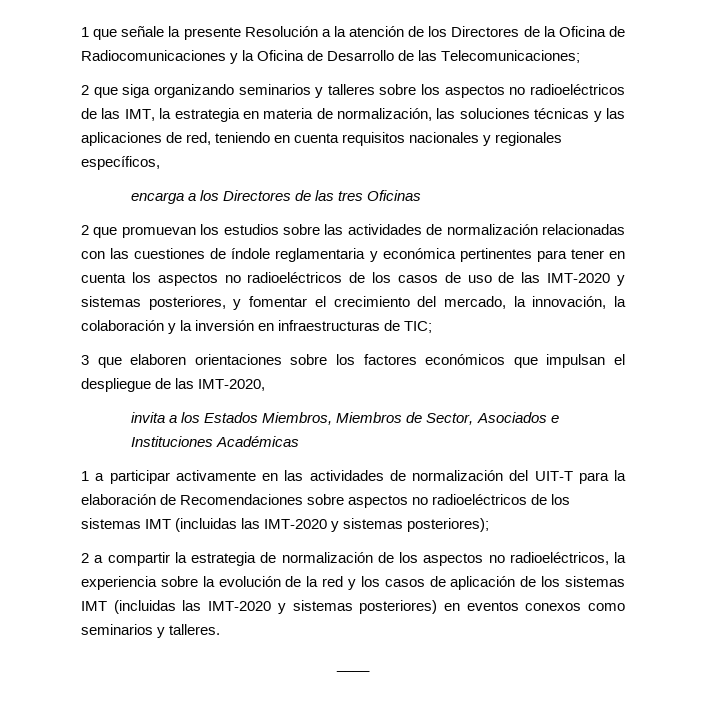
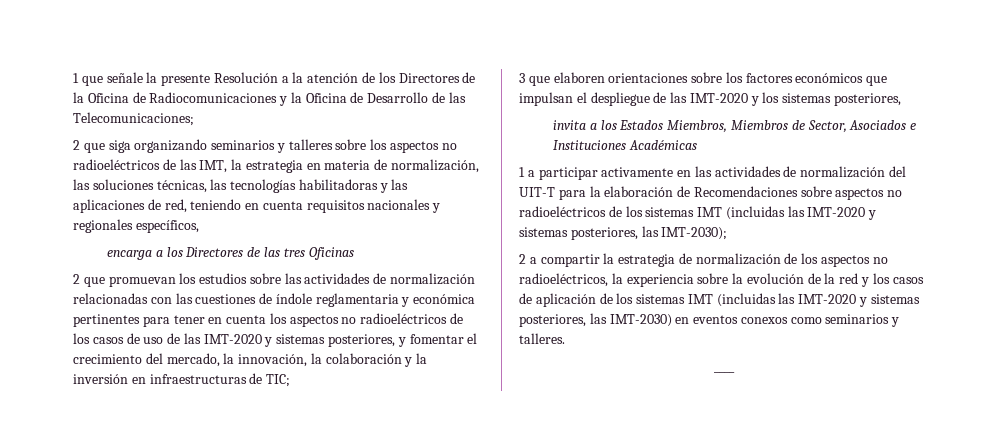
[534,108,590,119] técnicas -> [156,179,378,193] técnicas, las tecnologías habilitadoras
[198,379,266,391] IMT-2020, -> [689,92,902,106] IMT-2020 y los sistemas posteriores,
[407,518,490,532] posteriores); -> [570,226,728,240] posteriores, las IMT-2030);
[359,600,438,614] posteriores) -> [519,313,672,327] posteriores, las IMT-2030)

